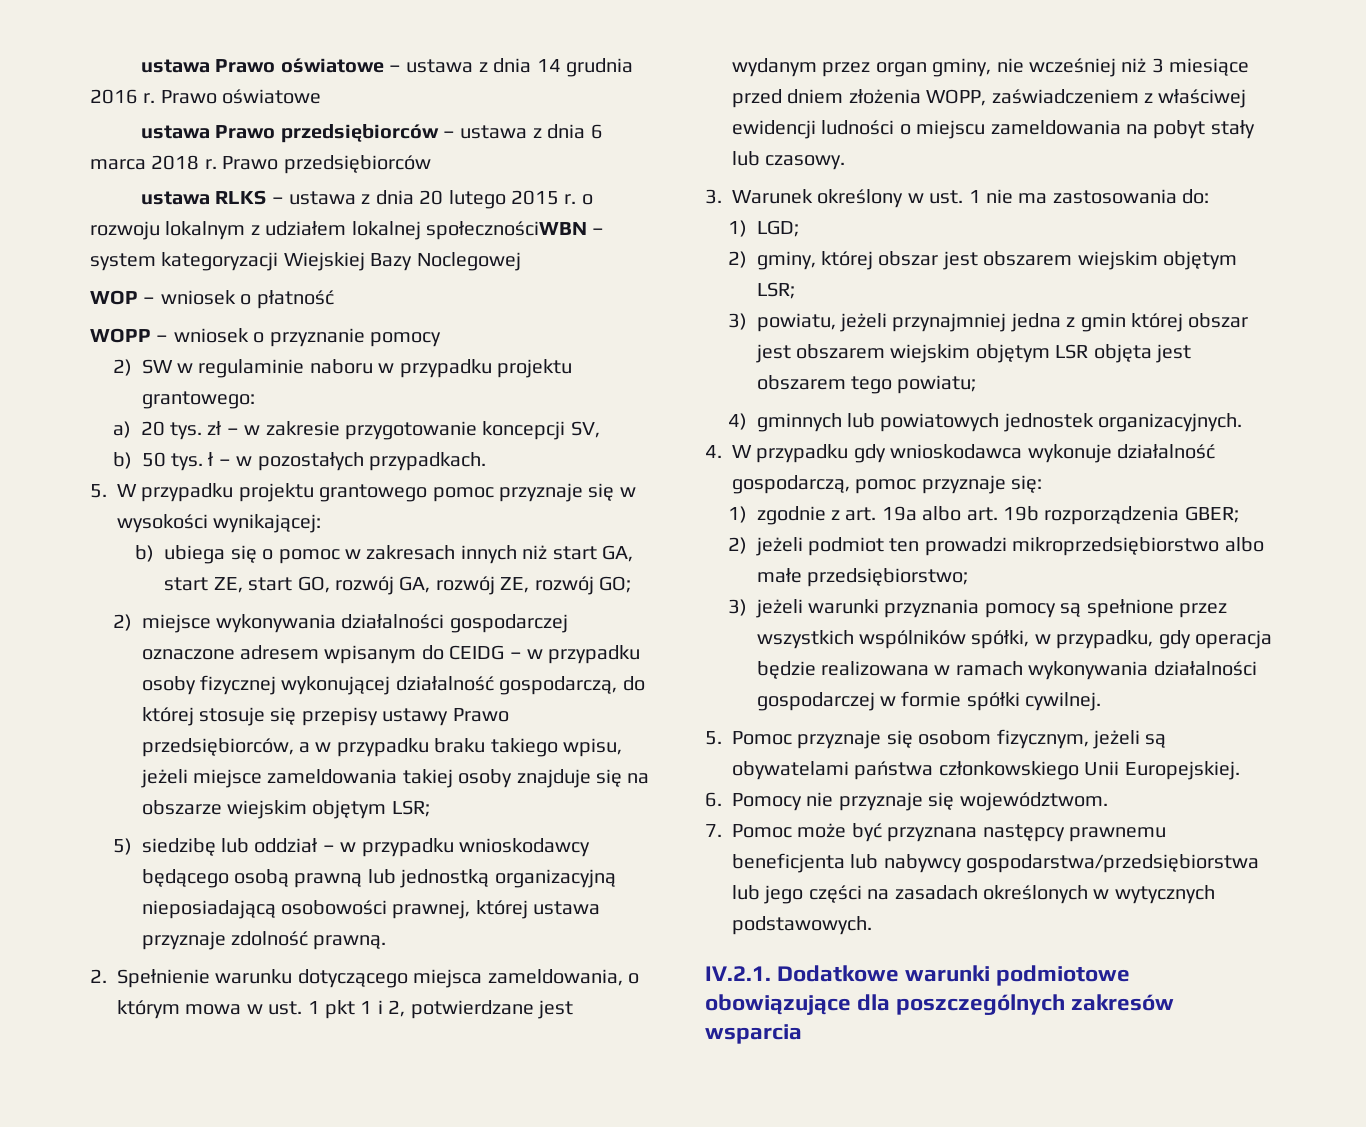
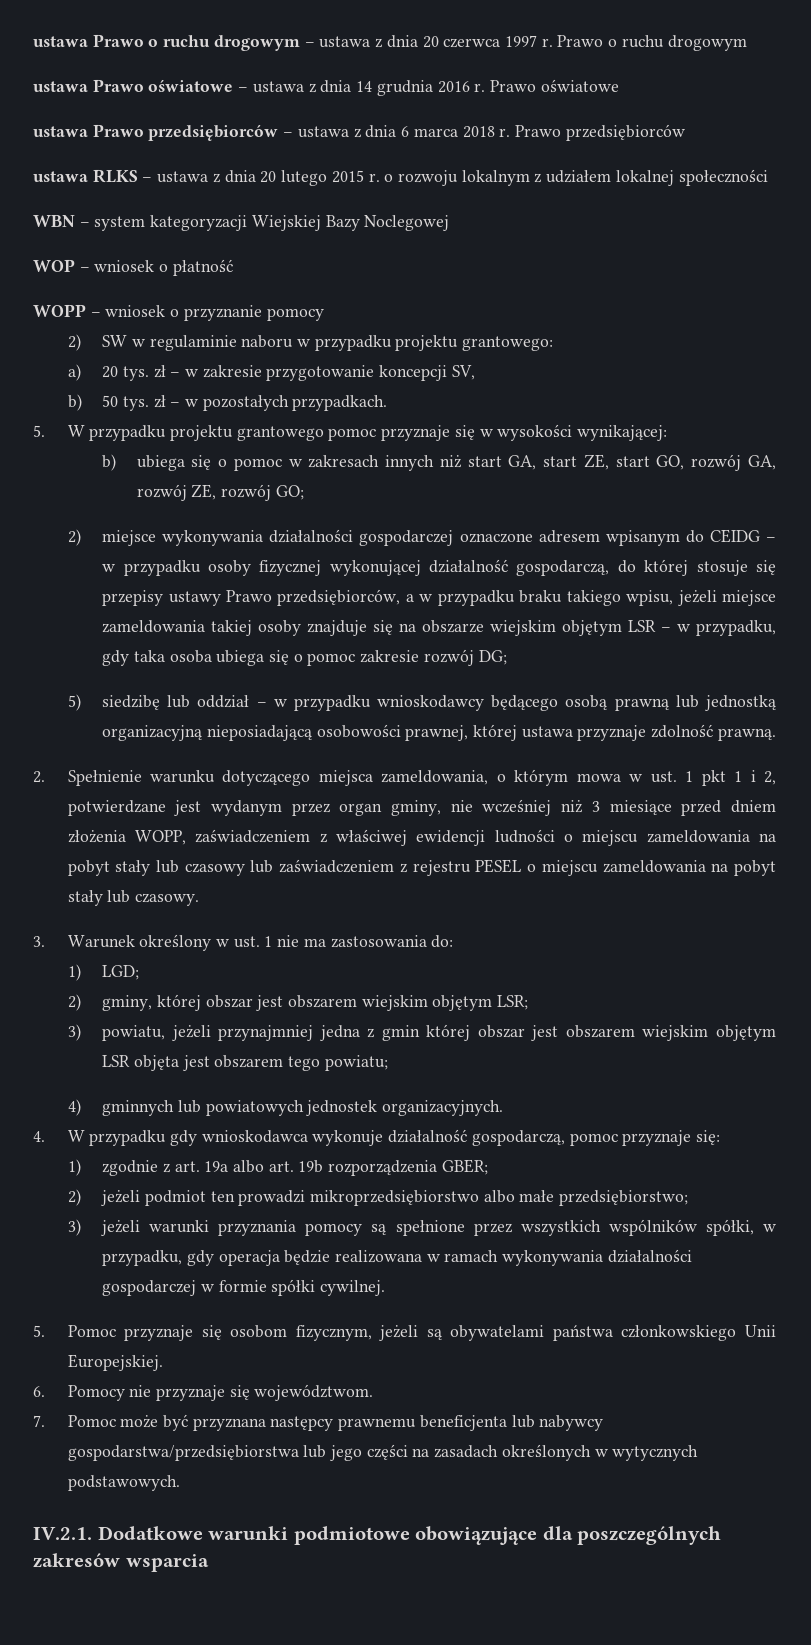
[140,59,276,73] ustawa Prawo -> [33,34,747,51] [33,79,144,92] ustawa Prawo o ruchu drogowym – ustawa z dnia 20 czerwca 1997 r. Prawo o ruchu drogowym // ustawa Prawo
[426,221,587,240] społecznościWBN -> [678,169,768,186] [33,215,75,227] społeczności // WBN
[208,452,214,466] ł -> [153,395,166,408] zł
[391,800,430,817] LSR; -> [628,620,776,636] [102,649,507,666] LSR – w przypadku, gdy taka osoba ubiega się o pomoc zakresie rozwój DG;
(760, 158) none -> [184,859,776,876] [67,890,131,906] czasowy lub zaświadczeniem z rejestru PESEL o miejscu zameldowania na pobyt stały lub

